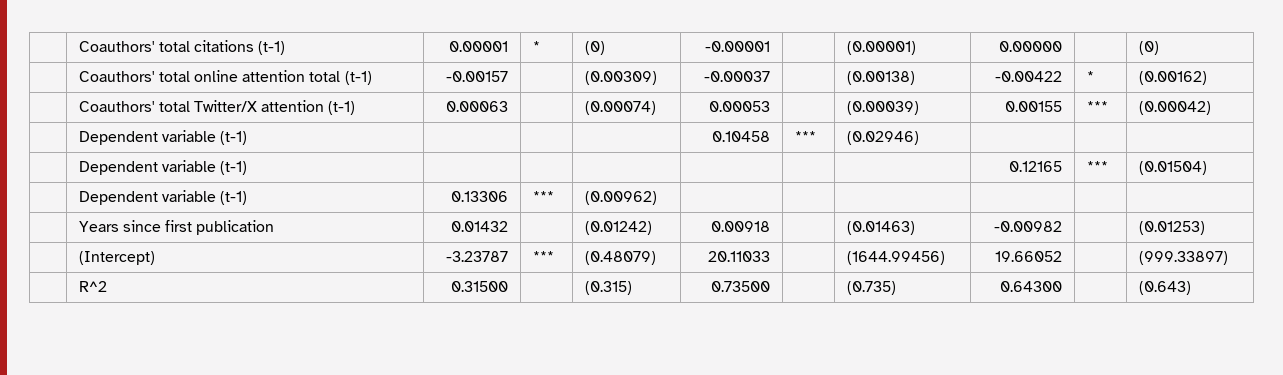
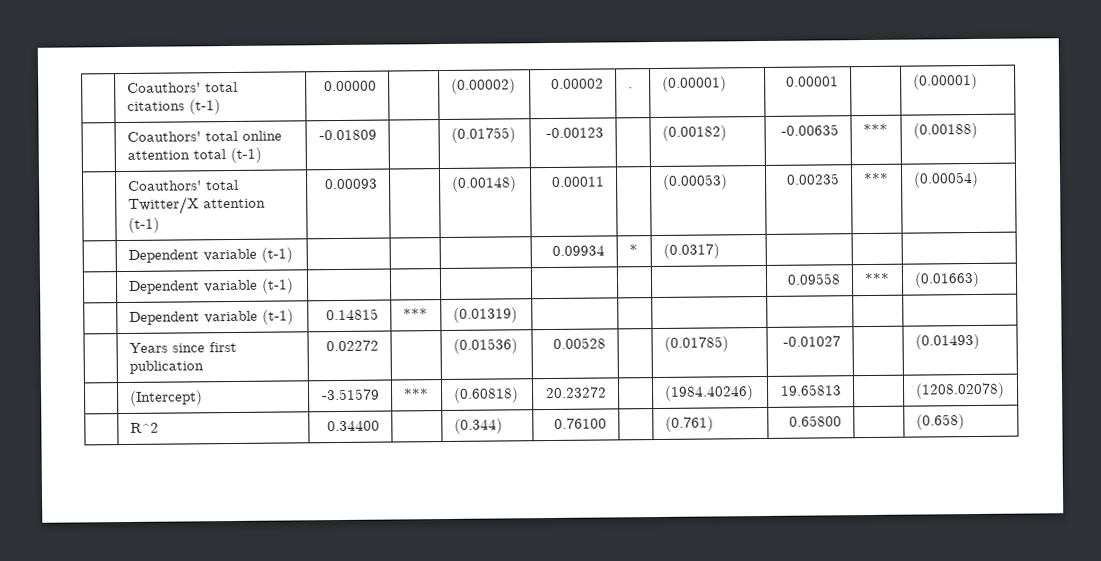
[449,41,509,52] [532,41,540,52] [584,41,605,55] [705,41,771,52] [846,41,916,55] [999,41,1063,52] [1138,41,1159,55] 0.00001 | * | (0) | -0.00001 | | (0.00001) | 0.00000 | | (0) -> [324,80,378,92] [450,78,516,94] [551,78,605,89] [627,87,633,89] [661,76,727,92] [786,76,840,87] [912,73,978,90] 0.00000 | | (0.00002) | 0.00002 | . | (0.00001) | 0.00001 | | (0.00001)
[446,71,509,82] [584,71,657,85] [704,71,771,82] [846,71,915,85] [995,71,1063,82] [1086,71,1094,82] [1138,71,1207,85] -0.00157 | | (0.00309) | -0.00037 | | (0.00138) | -0.00422 | * | (0.00162) -> [319,129,378,141] [450,127,516,143] [546,127,605,139] [661,125,727,141] [781,124,840,136] [862,123,888,136] [912,122,978,139] -0.01809 | | (0.01755) | -0.00123 | | (0.00182) | -0.00635 | *** | (0.00188)
[446,101,509,112] [584,101,656,115] [709,101,771,112] [846,101,919,115] [1005,101,1063,112] [1086,101,1108,112] [1138,101,1211,115] [78,130,247,145] [712,131,771,142] [794,131,816,142] [846,131,919,145] 0.00063 | | (0.00074) | 0.00053 | | (0.00039) | 0.00155 | *** | (0.00042) // | Dependent variable (t-1) | | | | 0.10458 | *** | (0.02946) -> [325,178,379,190] [451,176,517,192] [552,176,606,187] [662,174,728,190] [787,173,841,185] [863,172,889,185] [912,171,979,188] [127,247,293,263] [552,245,606,256] [628,244,638,256] [662,243,720,259] 0.00093 | | (0.00148) | 0.00011 | | (0.00053) | 0.00235 | *** | (0.00054) // | Dependent variable (t-1) | | | | 0.09934 | * | (0.0317)
[1009,161,1063,172] [1086,161,1108,172] [1138,161,1207,175] [78,190,247,205] [451,191,509,202] [532,191,554,202] [584,191,657,205] 0.12165 | *** | (0.01504) // | Dependent variable (t-1) | 0.13306 | *** | (0.00962) -> [787,273,842,285] [863,272,890,285] [913,271,980,288] [128,309,294,325] [326,308,380,321] [402,308,428,320] [452,307,518,323] 0.09558 | *** | (0.01663) // | Dependent variable (t-1) | 0.14815 | *** | (0.01319)
[451,221,509,232] [584,221,652,235] [711,221,771,232] [846,221,915,235] [994,221,1063,232] [1138,221,1205,235] 0.01432 | | (0.01242) | 0.00918 | | (0.01463) | -0.00982 | | (0.01253) -> [326,339,380,352] [452,338,518,354] [553,337,607,349] [663,336,729,352] [783,335,842,347] [914,333,980,350] 0.02272 | | (0.01536) | 0.00528 | | (0.01785) | -0.01027 | | (0.01493)
[446,251,509,262] [532,251,554,262] [584,251,656,265] [708,251,771,262] [846,251,945,265] [995,251,1063,262] [1138,251,1228,265] [78,281,107,292] [451,281,509,292] [584,281,632,295] [711,281,771,292] [846,281,896,295] [1000,281,1063,292] [1138,281,1191,295] -3.23787 | *** | (0.48079) | 20.11033 | | (1644.99456) | 19.66052 | | (999.33897) // | R^2 | 0.31500 | | (0.315) | 0.73500 | | (0.735) | 0.64300 | | (0.643) -> [322,388,381,401] [403,388,429,400] [453,387,519,403] [546,386,608,399] [663,385,754,401] [780,384,843,396] [914,382,1005,399] [129,422,159,433] [327,420,381,432] [453,418,503,434] [554,417,608,429] [664,416,714,432] [789,415,843,427] [915,414,965,430] -3.51579 | *** | (0.60818) | 20.23272 | | (1984.40246) | 19.65813 | | (1208.02078) // | R^2 | 0.34400 | | (0.344) | 0.76100 | | (0.761) | 0.65800 | | (0.658)

